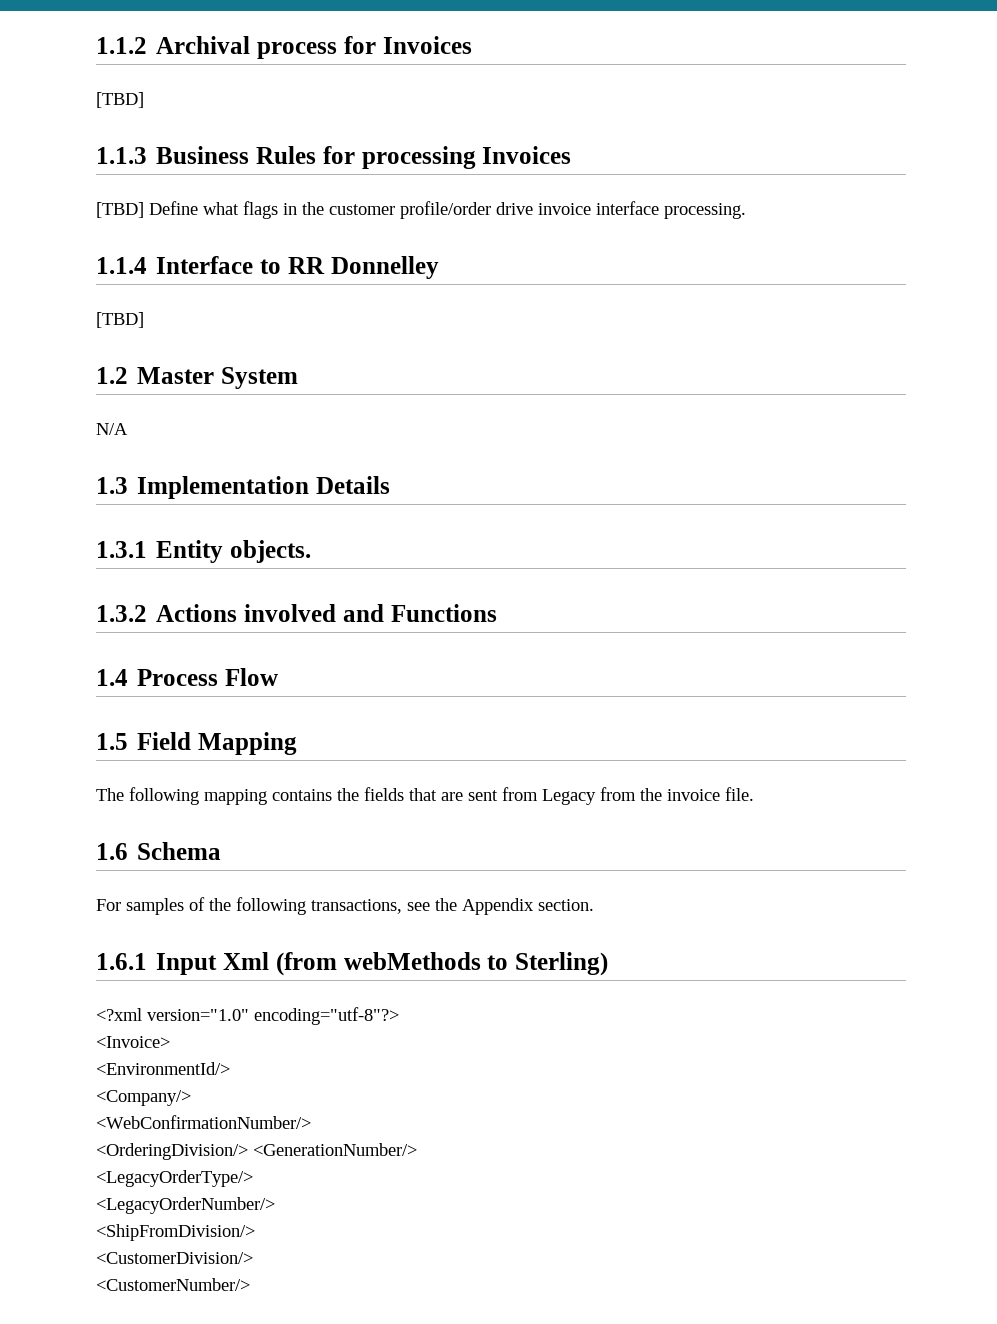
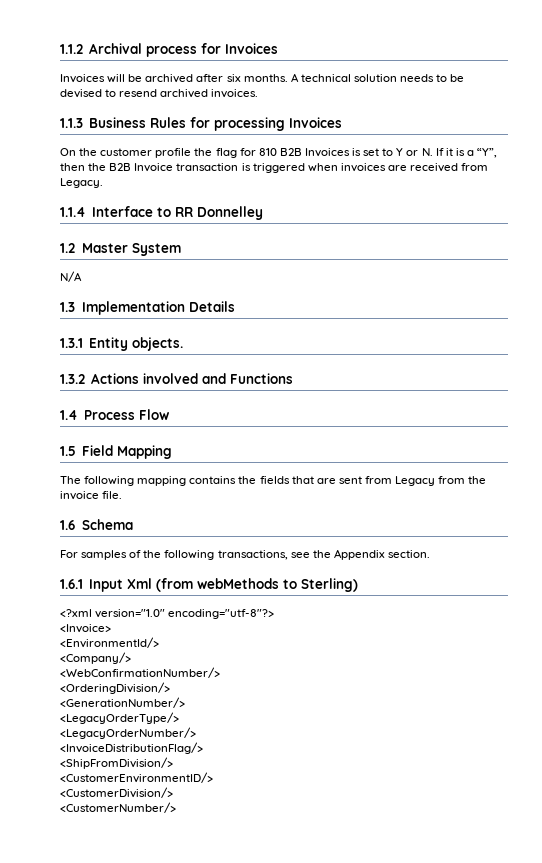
[96,92,144,108] [TBD] -> [60,73,465,83] [60,89,259,98] Invoices will be archived after six months. A technical solution needs to be devised to resend archived invoices.
[96,201,746,219] [TBD] Define what flags in the customer profile/order drive invoice interface processing. -> [60,148,498,158] [60,163,489,173] [60,178,103,188] On the customer profile the flag for 810 B2B Invoices is set to Y or N. If it is a “Y”, then the B2B Invoice transaction is triggered when invoices are received from Legacy.
[96,312,144,328] // [TBD] -> (263, 213) none
(248, 1151) none -> (170, 688) //
(275, 1205) none -> [60,742,203,754] // <InvoiceDistributionFlag/>
(255, 1232) none -> [60,772,213,783] // <CustomerEnvironmentID/>

